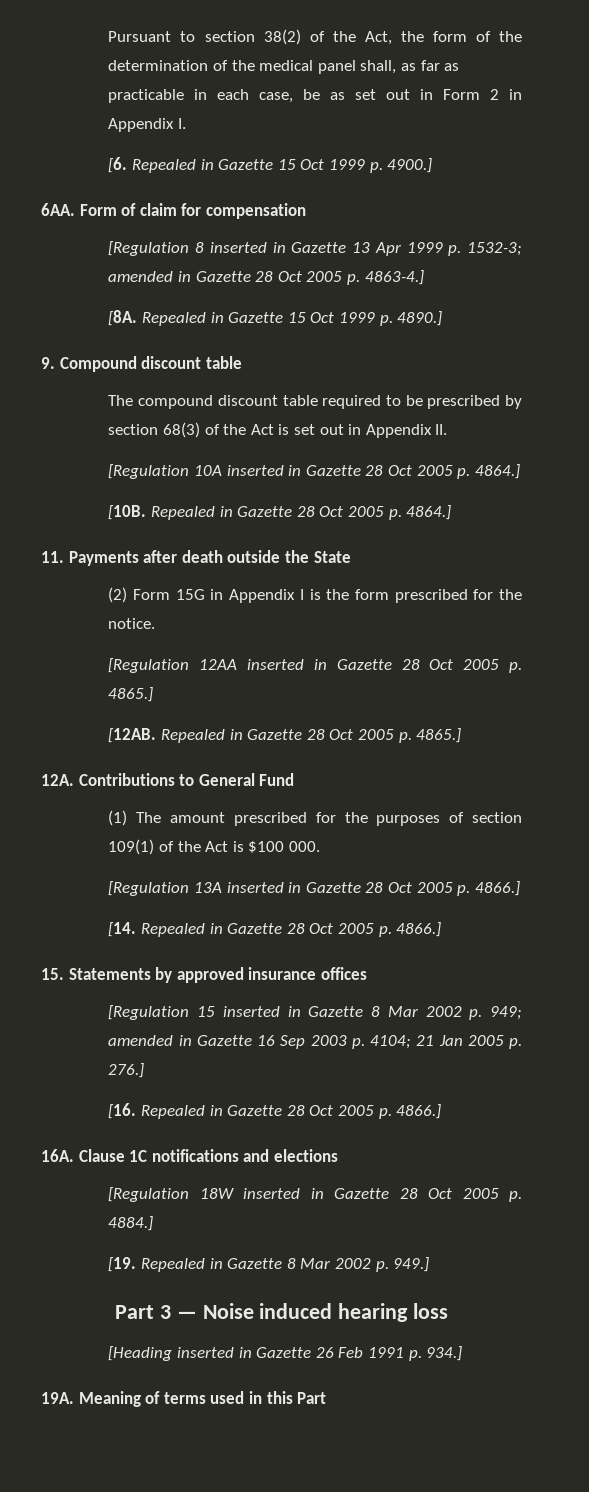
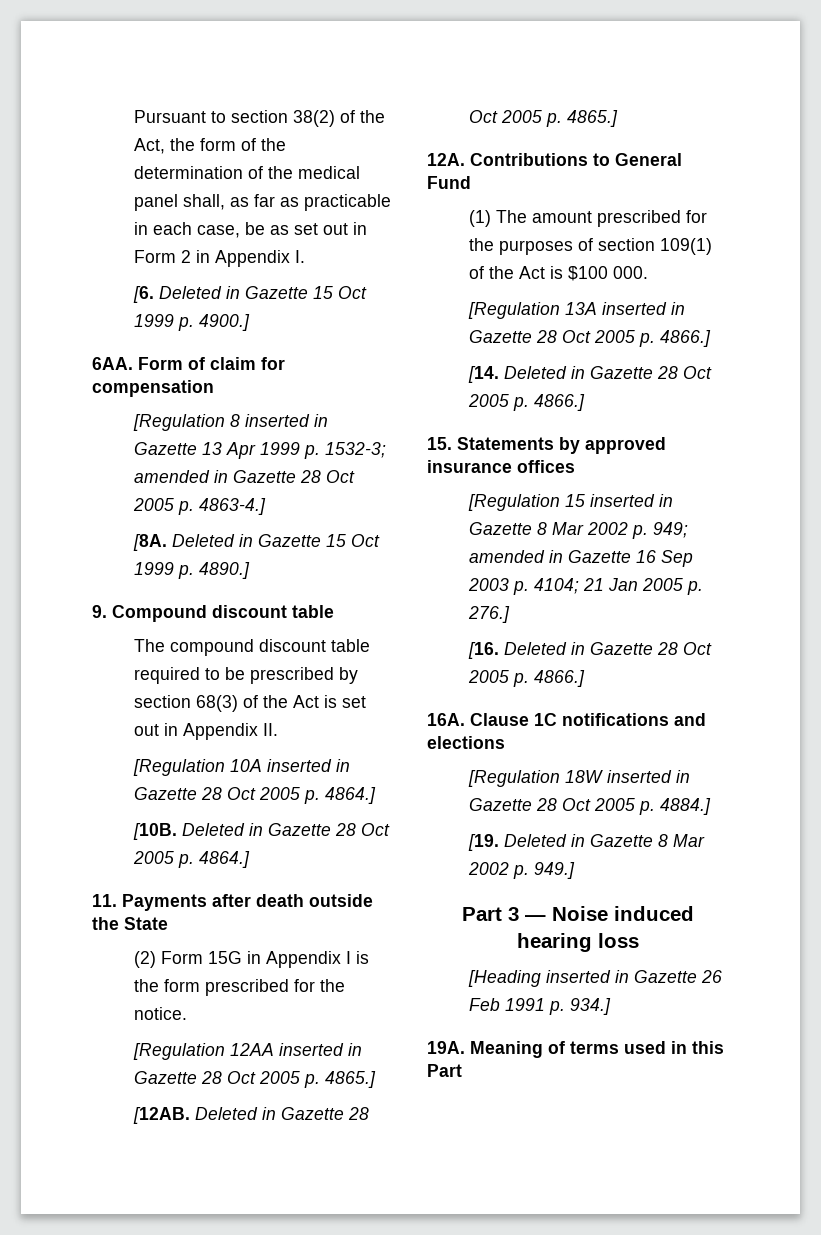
[132,159,197,173] Repealed -> [158,286,222,299] Deleted
[142,312,207,326] Repealed -> [171,534,235,547] Deleted
[151,506,216,520] Repealed -> [181,823,245,836] Deleted
[161,729,226,743] Repealed -> [194,1107,258,1120] Deleted
[141,923,206,937] Repealed -> [503,366,567,379] Deleted
[141,1105,206,1119] Repealed -> [503,642,567,655] Deleted
[141,1258,206,1272] Repealed -> [503,834,567,847] Deleted

